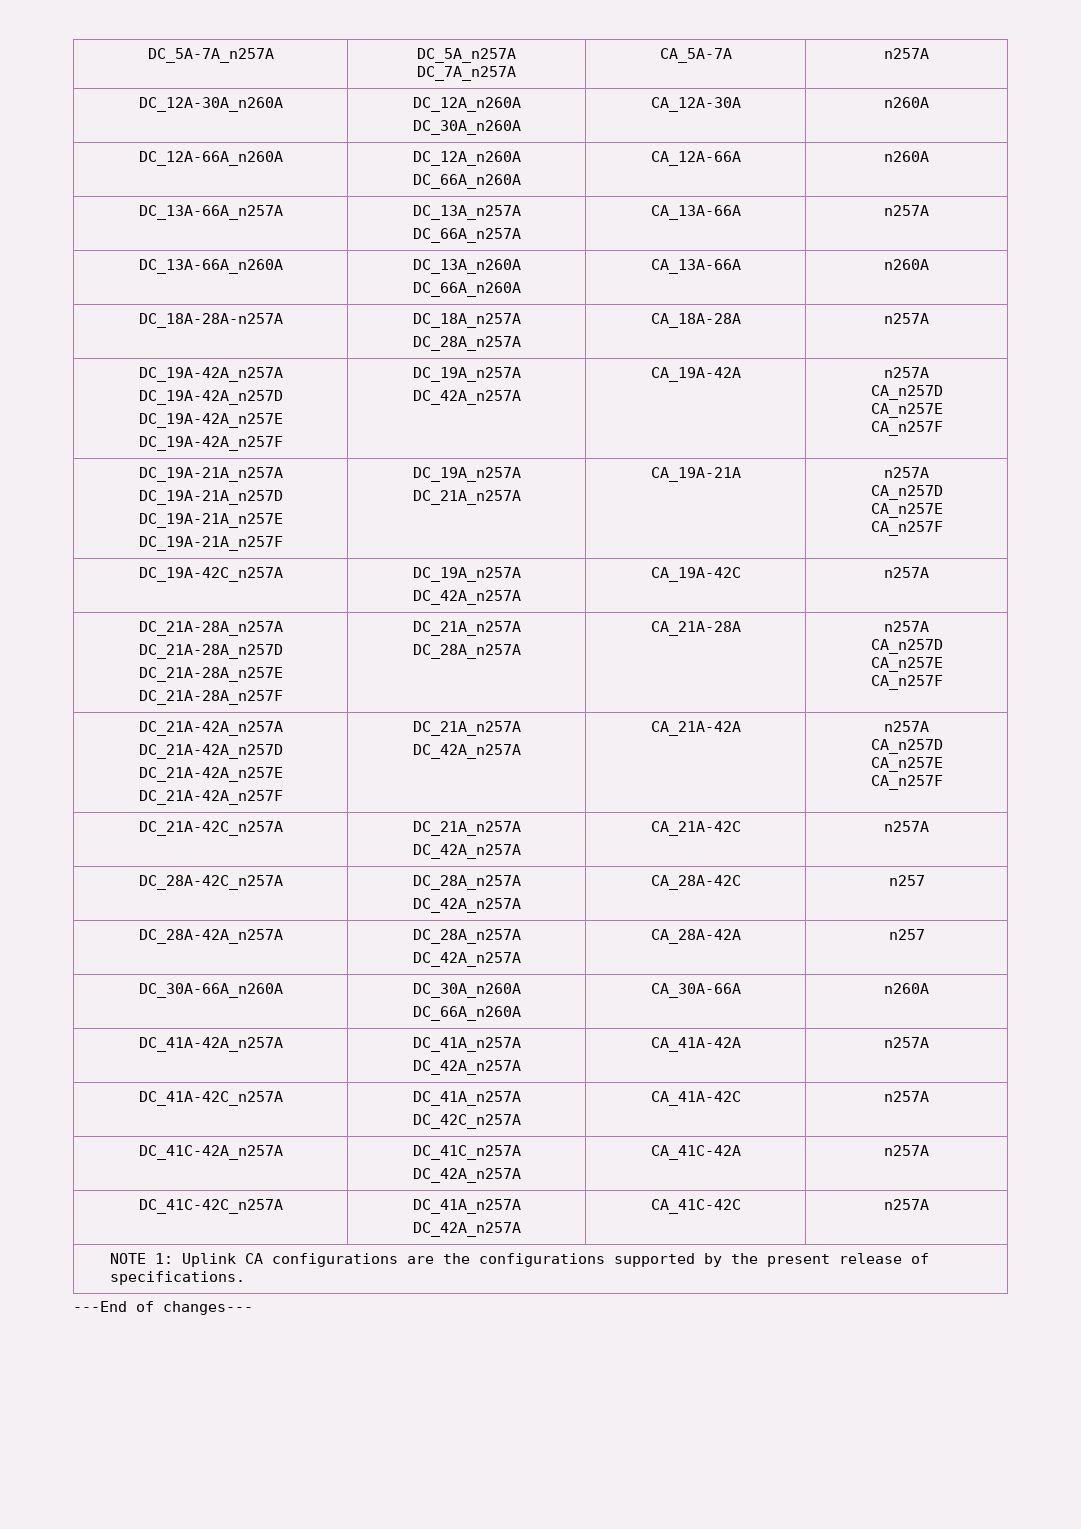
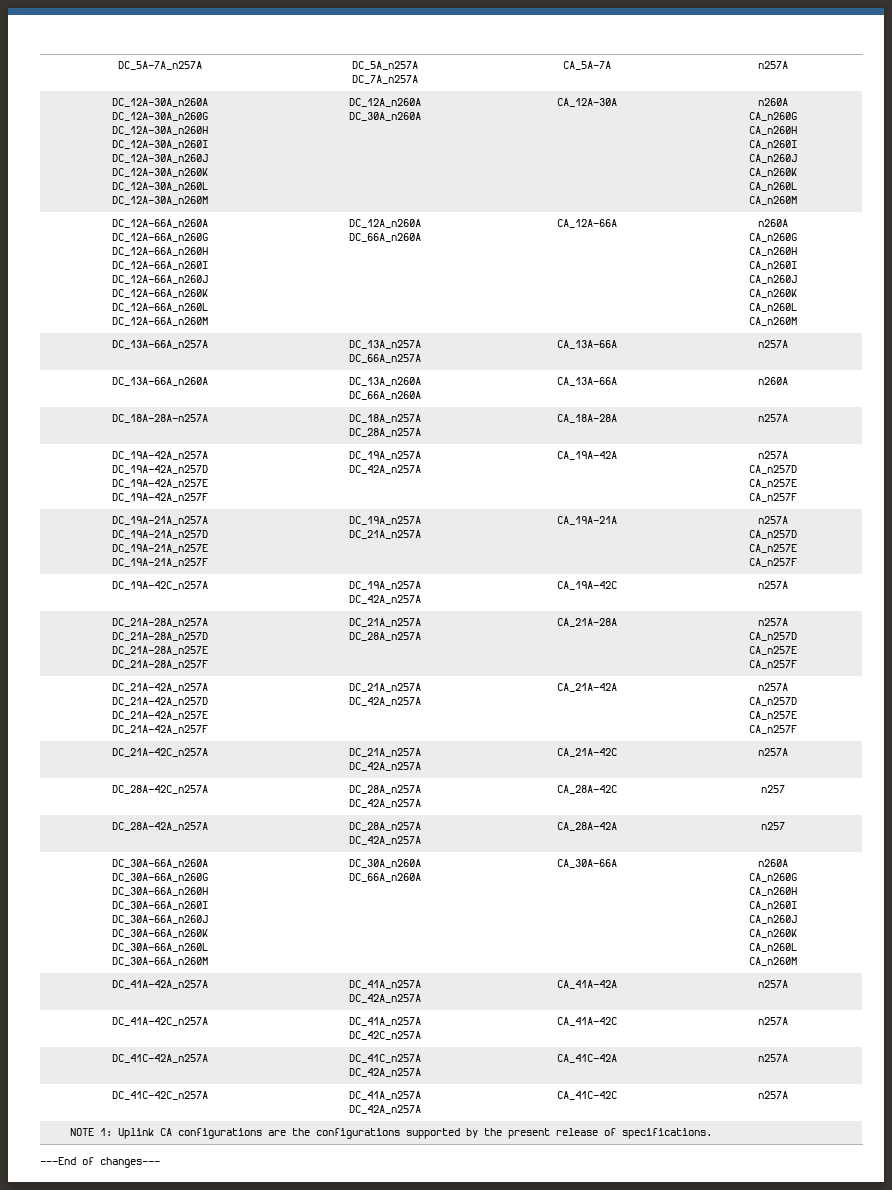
[412,97,521,112] [412,120,521,135] [650,97,741,112] [884,97,929,108] [138,151,283,166] [412,151,521,166] [412,174,521,189] [650,151,741,166] [884,151,929,162] | DC_12A_n260A // DC_30A_n260A | CA_12A-30A | n260A // DC_12A-66A_n260A | DC_12A_n260A // DC_66A_n260A | CA_12A-66A | n260A -> [112,112,208,121] [112,126,208,135] [112,140,208,149] [112,154,208,163] [112,168,208,177] [112,182,208,191] [112,196,208,205] [348,98,421,107] [348,112,421,121] [556,98,617,107] [758,98,788,106] [749,112,797,121] [749,126,797,135] [749,140,797,149] [749,154,797,163] [749,168,797,177] [749,182,797,191] [749,196,797,205] [112,219,208,228] [112,233,208,242] [112,247,208,256] [112,261,208,270] [112,275,208,284] [112,289,208,298] [112,303,208,312] [112,317,208,326] [348,219,421,228] [348,233,421,242] [556,219,617,228] [758,219,788,227] [749,233,797,242] [749,247,797,256] [749,261,797,270] [749,275,797,284] [749,289,797,298] [749,303,797,312] [749,317,797,326] // DC_12A-30A_n260G // DC_12A-30A_n260H // DC_12A-30A_n260I // DC_12A-30A_n260J // DC_12A-30A_n260K // DC_12A-30A_n260L // DC_12A-30A_n260M | DC_12A_n260A // DC_30A_n260A | CA_12A-30A | n260A // CA_n260G // CA_n260H // CA_n260I // CA_n260J // CA_n260K // CA_n260L // CA_n260M // DC_12A-66A_n260A // DC_12A-66A_n260G // DC_12A-66A_n260H // DC_12A-66A_n260I // DC_12A-66A_n260J // DC_12A-66A_n260K // DC_12A-66A_n260L // DC_12A-66A_n260M | DC_12A_n260A // DC_66A_n260A | CA_12A-66A | n260A // CA_n260G // CA_n260H // CA_n260I // CA_n260J // CA_n260K // CA_n260L // CA_n260M
[412,983,521,998] [412,1006,521,1021] [650,983,741,998] [884,983,929,994] | DC_30A_n260A // DC_66A_n260A | CA_30A-66A | n260A -> [112,873,208,882] [112,887,208,896] [112,901,208,910] [112,915,208,924] [112,929,208,938] [112,943,208,952] [112,957,208,966] [348,859,421,868] [348,873,421,882] [556,859,617,868] [758,859,788,867] [749,873,797,882] [749,887,797,896] [749,901,797,910] [749,915,797,924] [749,929,797,938] [749,943,797,952] [749,957,797,966] // DC_30A-66A_n260G // DC_30A-66A_n260H // DC_30A-66A_n260I // DC_30A-66A_n260J // DC_30A-66A_n260K // DC_30A-66A_n260L // DC_30A-66A_n260M | DC_30A_n260A // DC_66A_n260A | CA_30A-66A | n260A // CA_n260G // CA_n260H // CA_n260I // CA_n260J // CA_n260K // CA_n260L // CA_n260M

